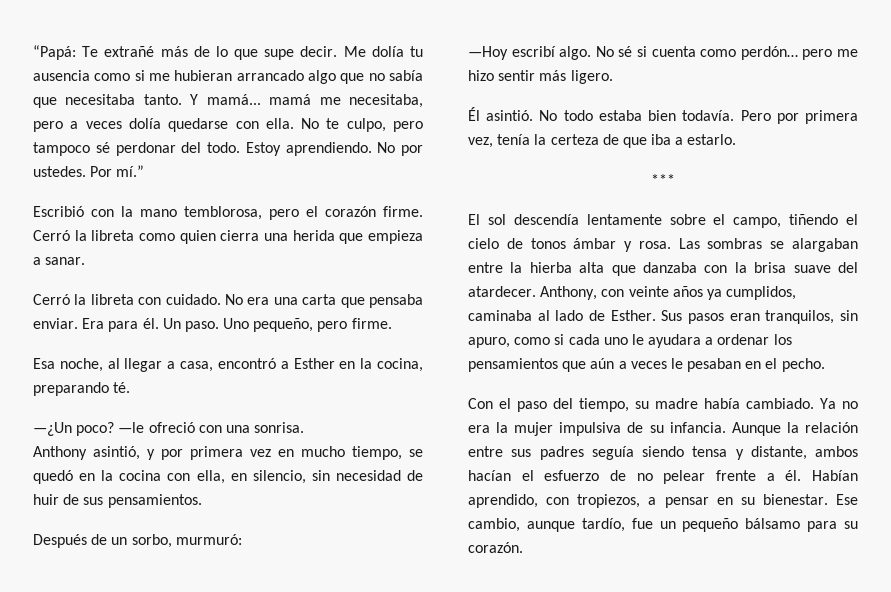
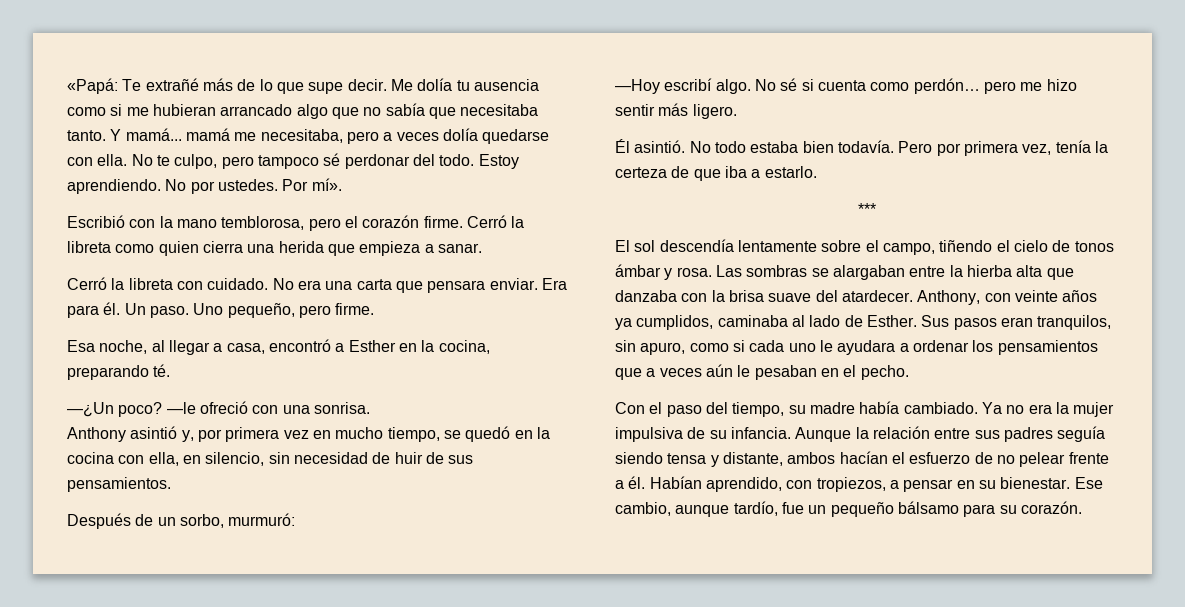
[33,45,76,60] “Papá: -> [67,78,118,94] «Papá:
[116,165,145,177] mí.” -> [311,178,342,191] mí».
[368,294,423,308] pensaba -> [427,280,486,293] pensara
[93,446,155,460] asintió, y -> [130,426,194,442] asintió y,
[590,358,667,369] aún a veces -> [646,364,733,377] a veces aún

